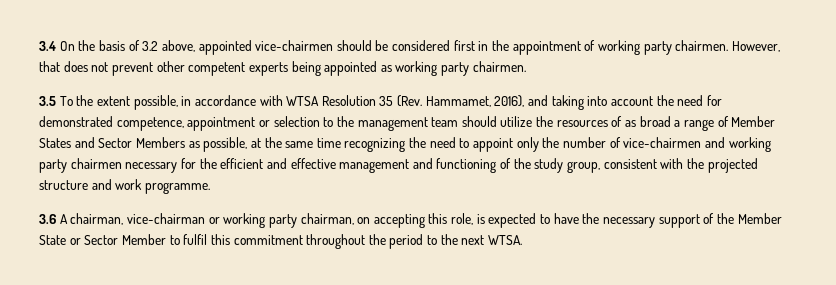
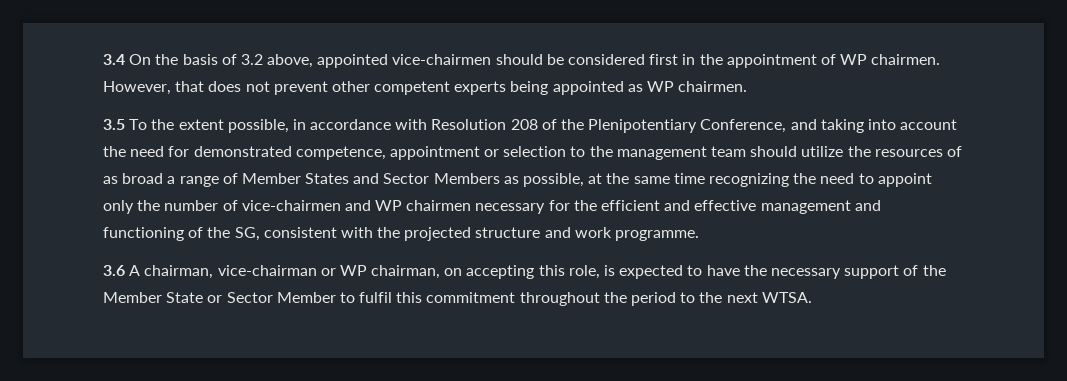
[597,40,672,55] working party -> [840,54,868,65] WP
[395,61,470,76] working party -> [647,81,675,92] WP
[286,95,525,107] WTSA Resolution 35 (Rev. Hammamet, 2016), -> [431,119,787,133] Resolution 208 of the Plenipotentiary Conference,
[728,137,771,152] [39,159,67,173] working party -> [375,200,403,211] WP
[534,158,601,173] study group, -> [234,227,260,241] SG,
[223,213,297,228] working party -> [339,265,367,276] WP

